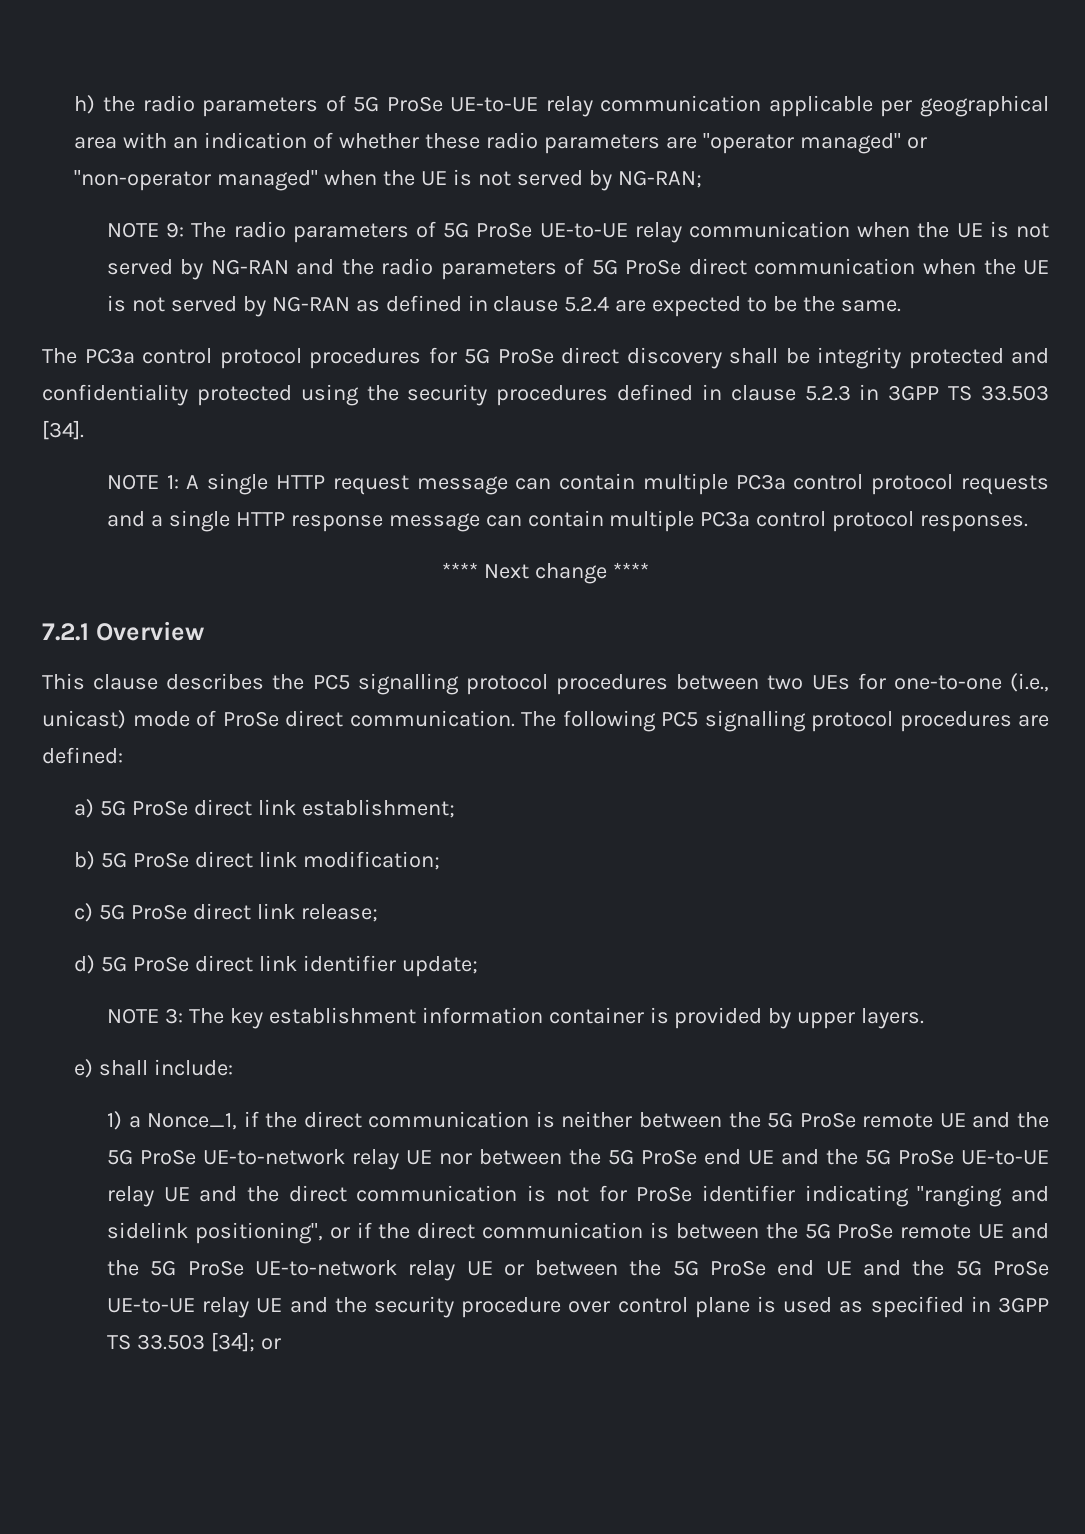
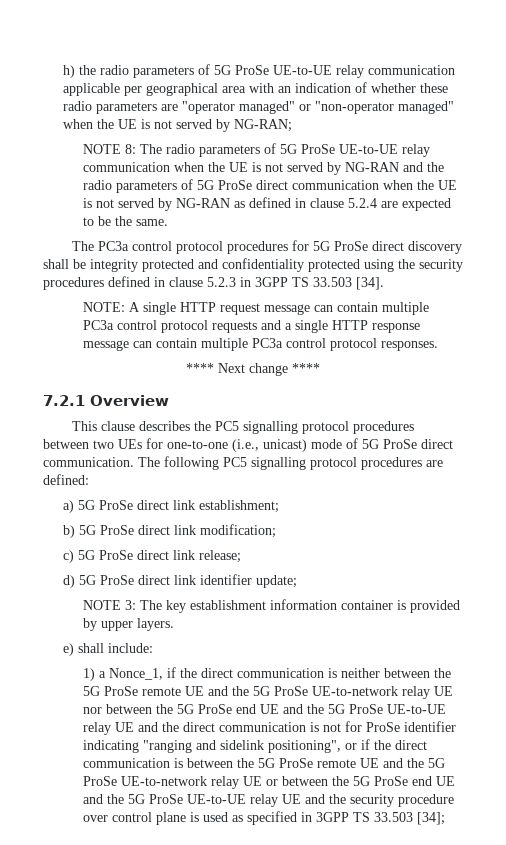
[166,222,185,238] 9: -> [125,144,137,154] 8:
[106,474,179,490] NOTE 1: -> [83,302,126,312] NOTE:
(216, 718) none -> [362,439,379,449] 5G
[260,1338,281,1350] or -> (446, 818) none

